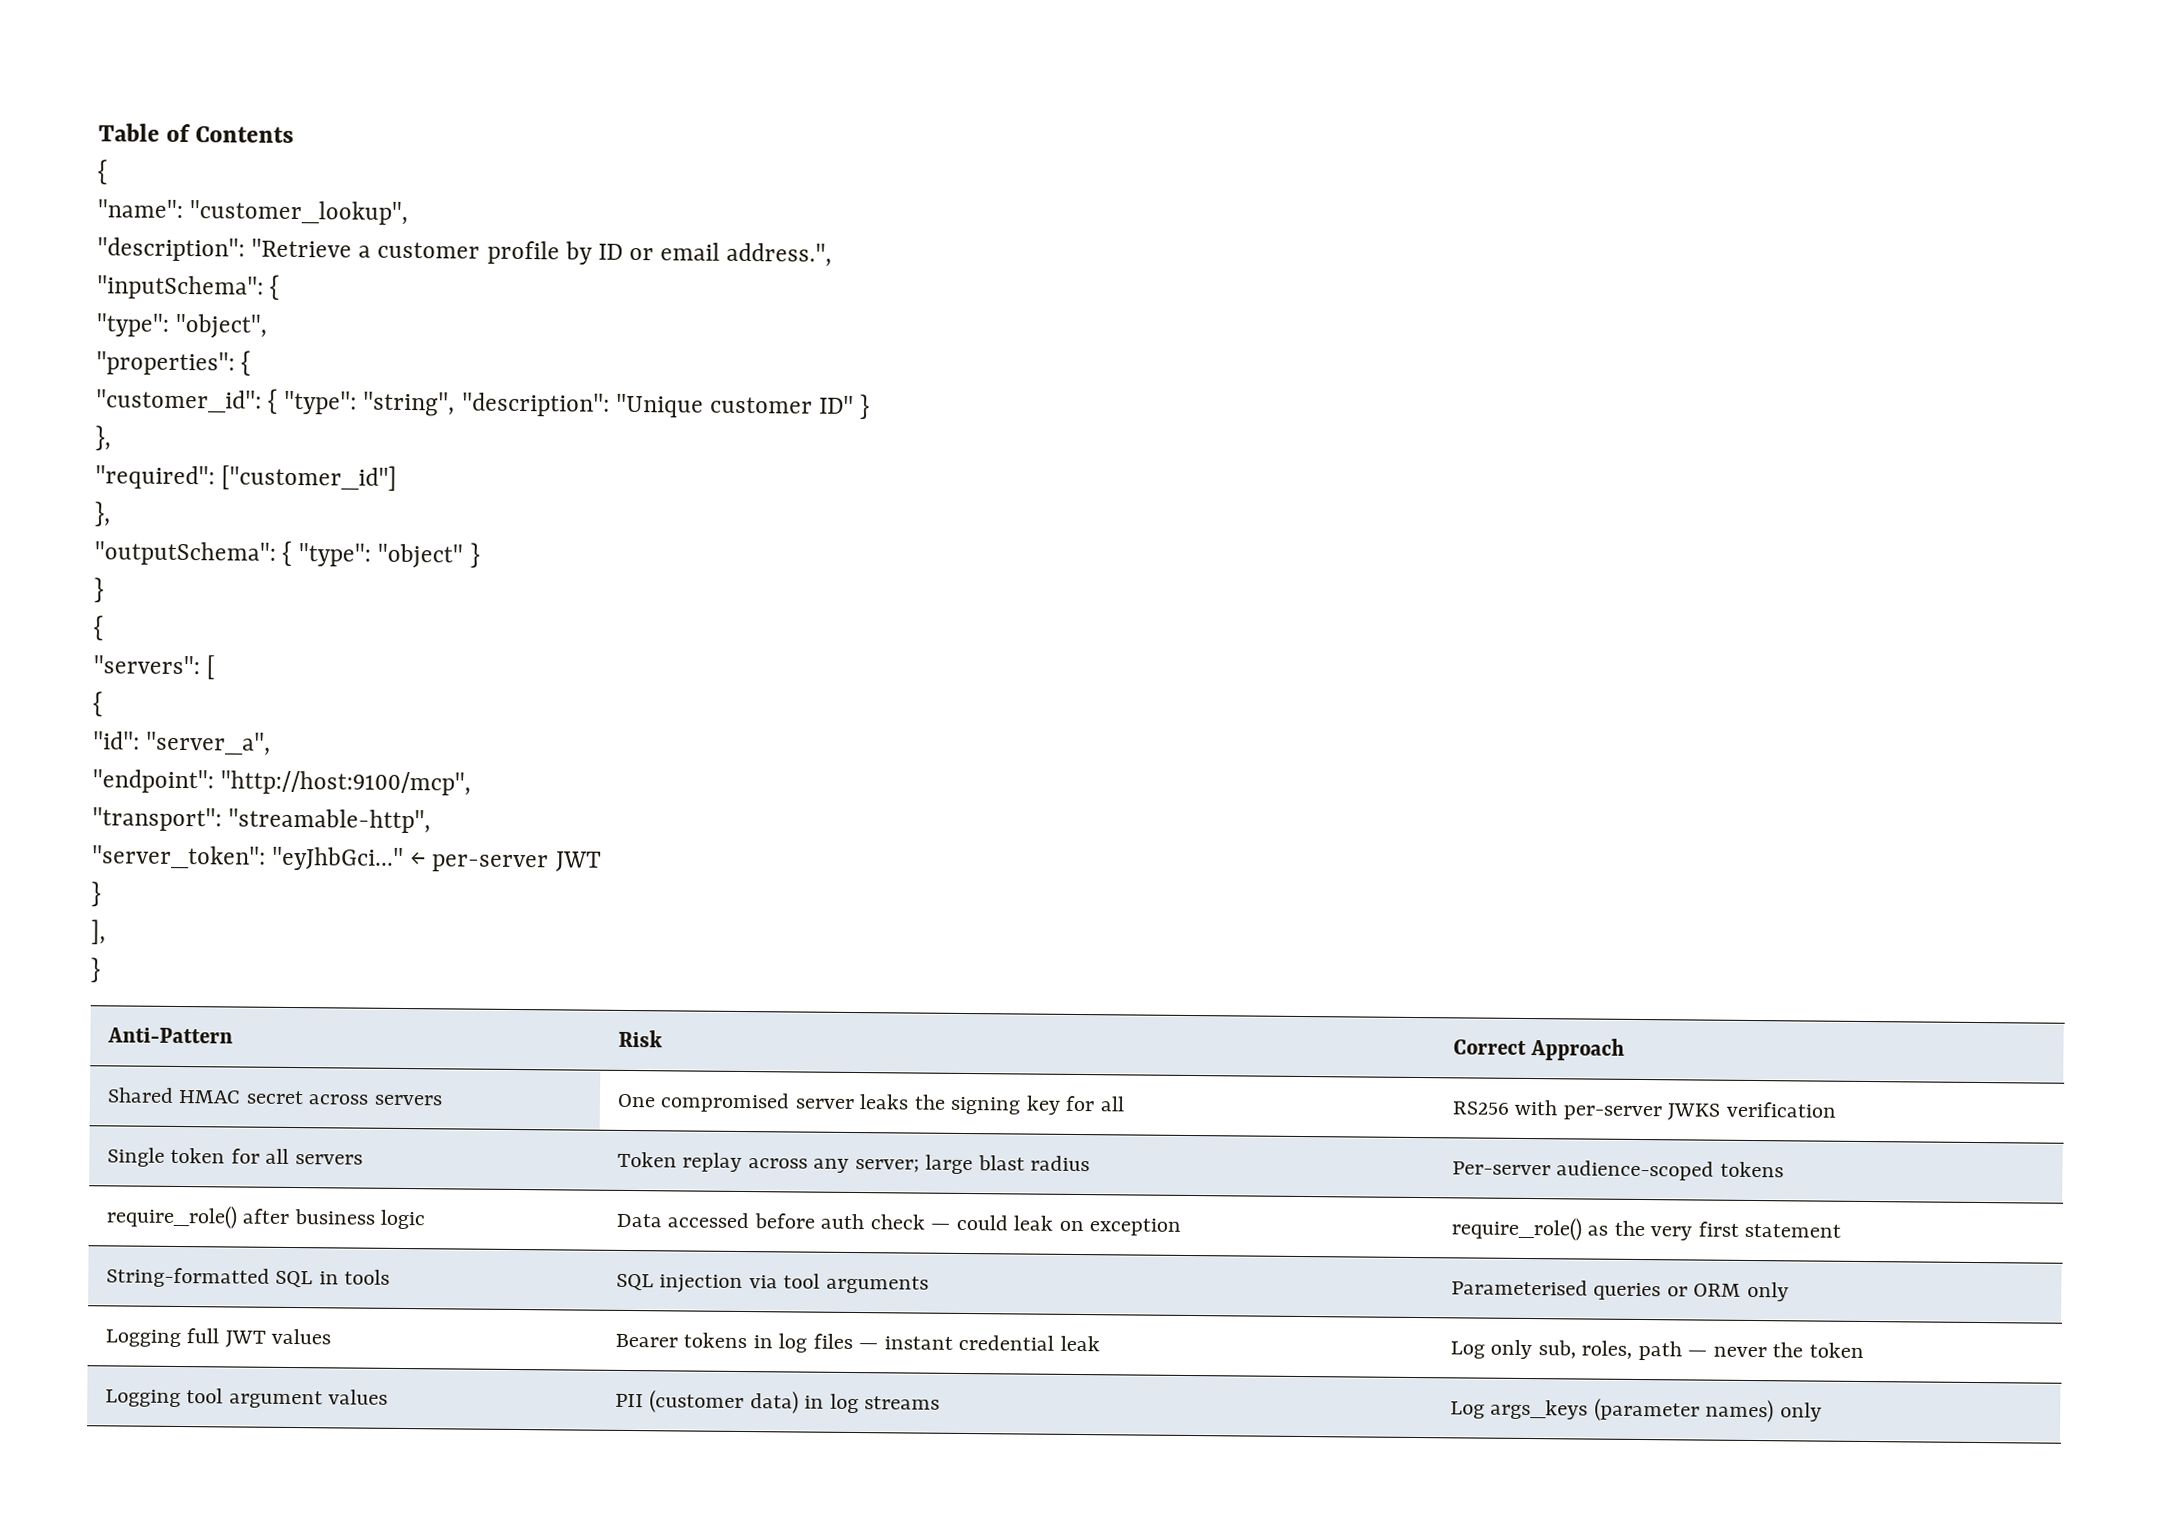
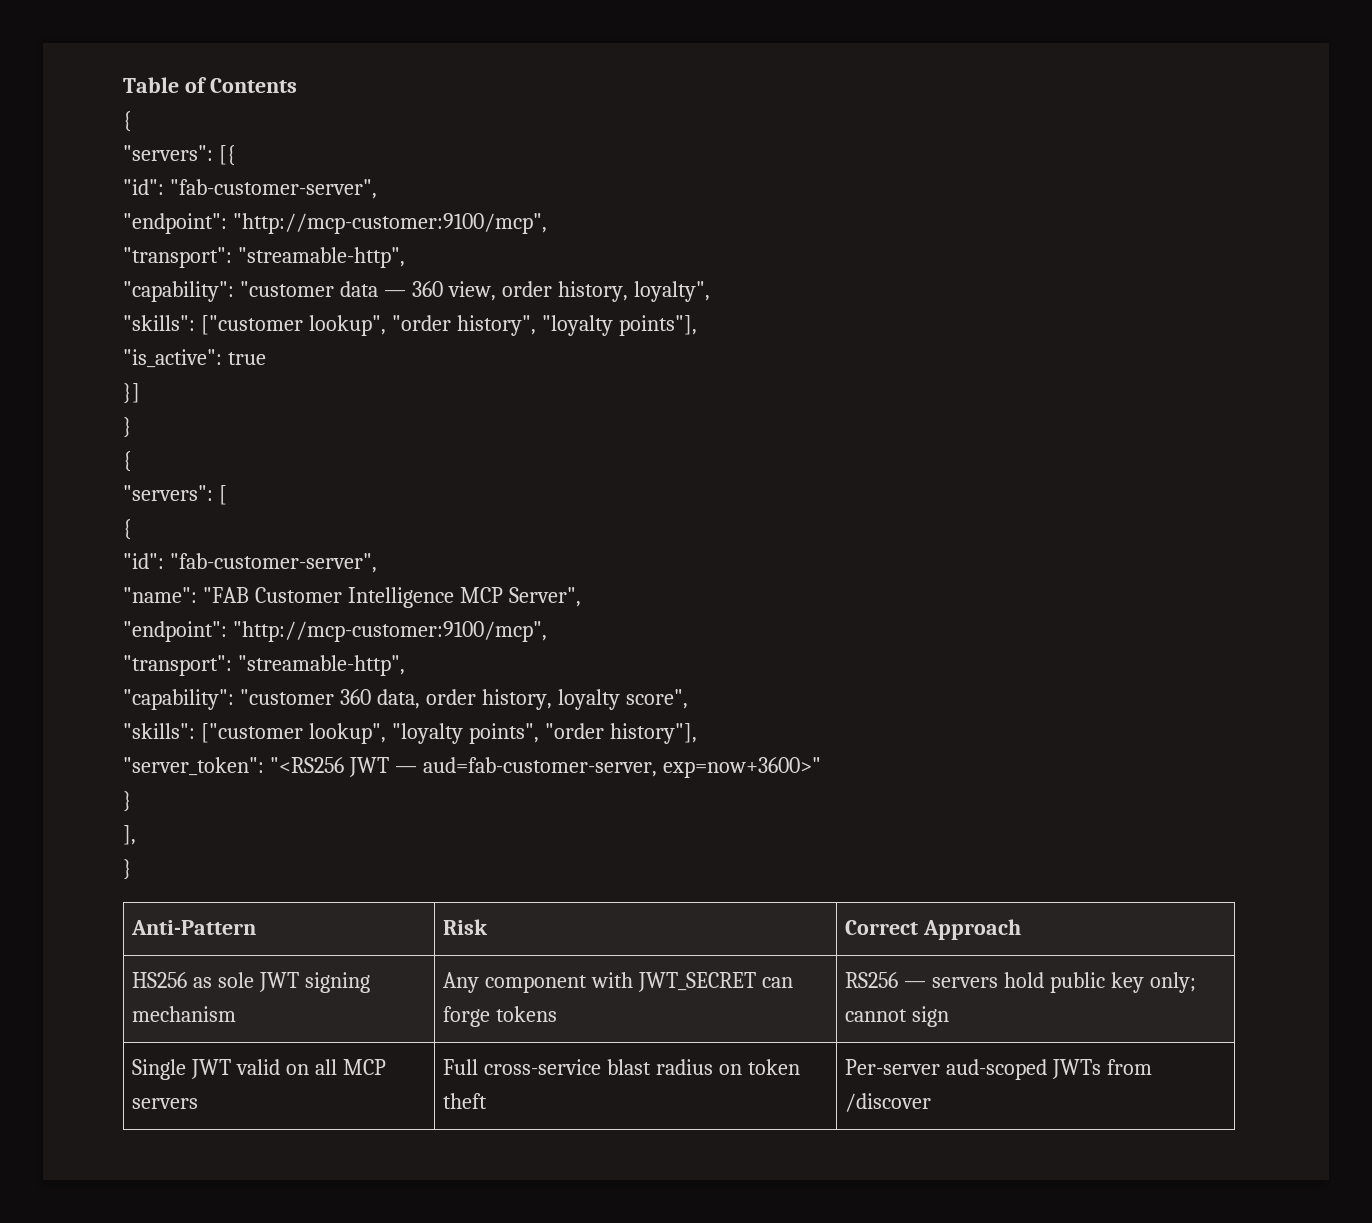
[97,199,409,226] [97,237,833,267] [97,274,281,300] [96,313,268,339] [96,350,252,376] [96,388,871,420] [95,425,111,451] [95,464,398,491] [95,501,111,527] [94,540,480,569] "name": "customer_lookup", // "description": "Retrieve a customer profile by ID or email address.", // "inputSchema": { // "type": "object", // "properties": { // "customer_id": { "type": "string", "description": "Unique customer ID" } // }, // "required": ["customer_id"] // }, // "outputSchema": { "type": "object" } -> [123,145,236,166] [123,179,377,199] [123,213,547,234] [123,247,405,268] [123,281,710,302] [123,315,697,336] [123,349,266,368] [123,383,140,404] "servers": [{ // "id": "fab-customer-server", // "endpoint": "http://mcp-customer:9100/mcp", // "transport": "streamable-http", // "capability": "customer data — 360 view, order history, loyalty", // "skills": ["customer lookup", "order history", "loyalty points"], // "is_active": true // }]
[146,731,272,756] [92,769,472,796] [92,807,432,834] [91,845,602,873] "server_a", // "endpoint": "http://host:9100/mcp", // "transport": "streamable-http", // "server_token": "eyJhbGci..." ← per-server JWT -> [169,553,377,573] [123,587,581,608] [123,621,547,642] [123,655,405,676] [123,689,688,710] [123,723,697,744] [123,757,821,778] "fab-customer-server", // "name": "FAB Customer Intelligence MCP Server", // "endpoint": "http://mcp-customer:9100/mcp", // "transport": "streamable-http", // "capability": "customer 360 data, order history, loyalty score", // "skills": ["customer lookup", "loyalty points", "order history"], // "server_token": "<RS256 JWT — aud=fab-customer-server, exp=now+3600>"
[106,1087,442,1106] [616,1092,1125,1115] [1451,1099,1836,1121] [106,1147,363,1167] [616,1151,1091,1175] [1451,1160,1784,1181] [105,1205,426,1230] [615,1212,1182,1236] [1450,1217,1842,1241] [105,1267,391,1288] [615,1273,929,1294] [1450,1279,1789,1302] [104,1328,332,1348] [614,1332,1100,1353] [1449,1339,1864,1361] [104,1388,389,1409] [614,1390,941,1414] [1449,1398,1822,1423] Shared HMAC secret across servers | One compromised server leaks the signing key for all | RS256 with per-server JWKS verification // Single token for all servers | Token replay across any server; large blast radius | Per-server audience-scoped tokens // require_role() after business logic | Data accessed before auth check — could leak on exception | require_role() as the very first statement // String-formatted SQL in tools | SQL injection via tool arguments | Parameterised queries or ORM only // Logging full JWT values | Bearer tokens in log files — instant credential leak | Log only sub, roles, path — never the token // Logging tool argument values | PII (customer data) in log streams | Log args_keys (parameter names) only -> [132,972,371,993] [132,1006,237,1022] [443,972,794,993] [443,1006,558,1027] [845,972,1197,993] [845,1006,950,1027] [132,1059,387,1080] [132,1098,199,1109] [443,1059,801,1075] [443,1093,488,1109] [845,1059,1153,1080] [845,1093,932,1112] HS256 as sole JWT signing mechanism | Any component with JWT_SECRET can forge tokens | RS256 — servers hold public key only; cannot sign // Single JWT valid on all MCP servers | Full cross-service blast radius on token theft | Per-server aud-scoped JWTs from /discover

